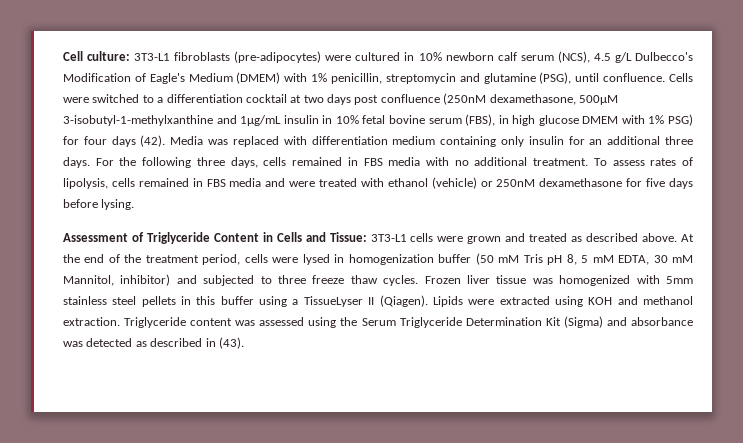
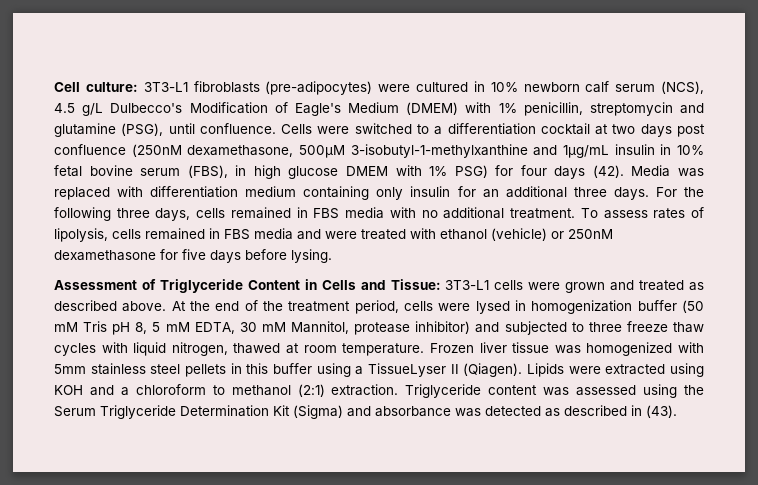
(114, 280) none -> [354,322,411,335] protease
[383,275,419,286] cycles. -> [54,342,425,356] cycles with liquid nitrogen, thawed at room temperature.
[643,296,694,305] methanol -> [120,384,325,397] a chloroform to methanol (2:1)

